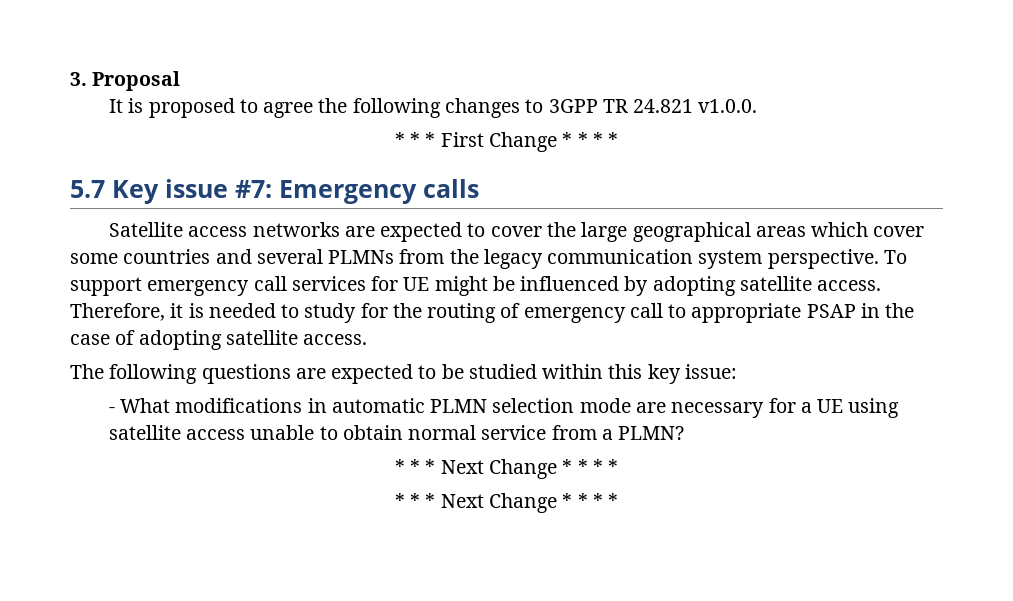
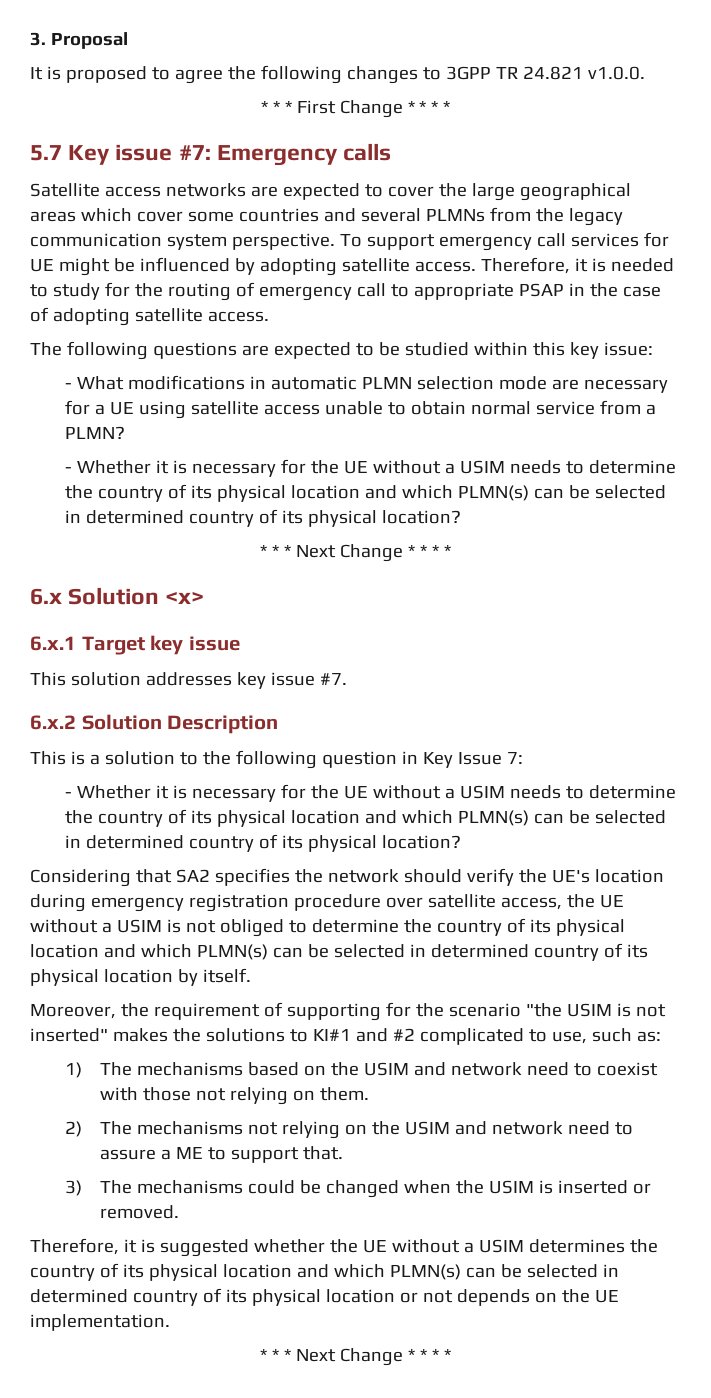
[394,459,619,479] // * * * Next Change * * * * -> [64,459,676,477] [64,484,666,502] [64,509,461,527] [260,544,451,562] [30,587,205,605] [30,635,240,655] [30,672,347,689] [30,714,279,734] [30,750,523,769] [64,784,676,802] [64,809,666,827] [64,834,461,852] [30,868,664,887] [30,894,624,912] [30,918,625,937] [30,943,648,961] [30,968,251,986] [30,1002,666,1021] [30,1028,661,1045] [64,1062,658,1078] [99,1087,369,1105] [64,1121,633,1139] [99,1146,343,1163] [64,1180,651,1198] [99,1205,179,1219] [30,1238,658,1257] [30,1263,619,1281] [30,1288,619,1306] [30,1314,170,1331] // - Whether it is necessary for the UE without a USIM needs to determine the country of its physical location and which PLMN(s) can be selected in determined country of its physical location? // * * * Next Change * * * * // 6.x Solution <x> // 6.x.1 Target key issue // This solution addresses key issue #7. // 6.x.2 Solution Description // This is a solution to the following question in Key Issue 7: // - Whether it is necessary for the UE without a USIM needs to determine the country of its physical location and which PLMN(s) can be selected in determined country of its physical location? // Considering that SA2 specifies the network should verify the UE's location during emergency registration procedure over satellite access, the UE without a USIM is not obliged to determine the country of its physical location and which PLMN(s) can be selected in determined country of its physical location by itself. // Moreover, the requirement of supporting for the scenario "the USIM is not inserted" makes the solutions to KI#1 and #2 complicated to use, such as: // 1) The mechanisms based on the USIM and network need to coexist with those not relying on them. // 2) The mechanisms not relying on the USIM and network need to assure a ME to support that. // 3) The mechanisms could be changed when the USIM is inserted or removed. // Therefore, it is suggested whether the UE without a USIM determines the country of its physical location and which PLMN(s) can be selected in determined country of its physical location or not depends on the UE implementation.

